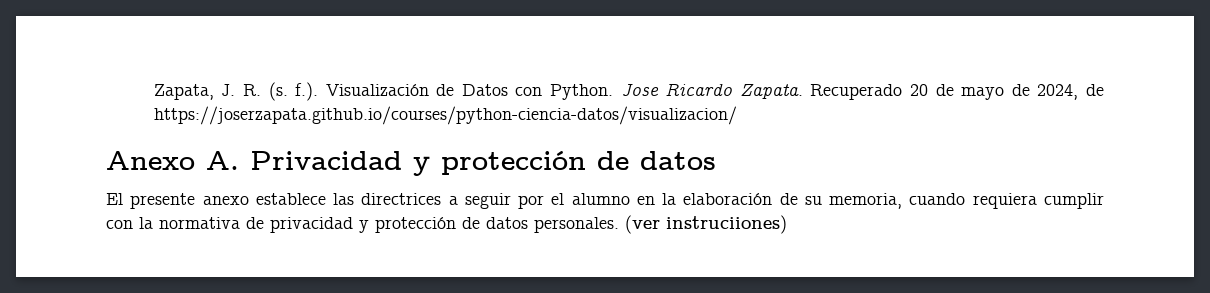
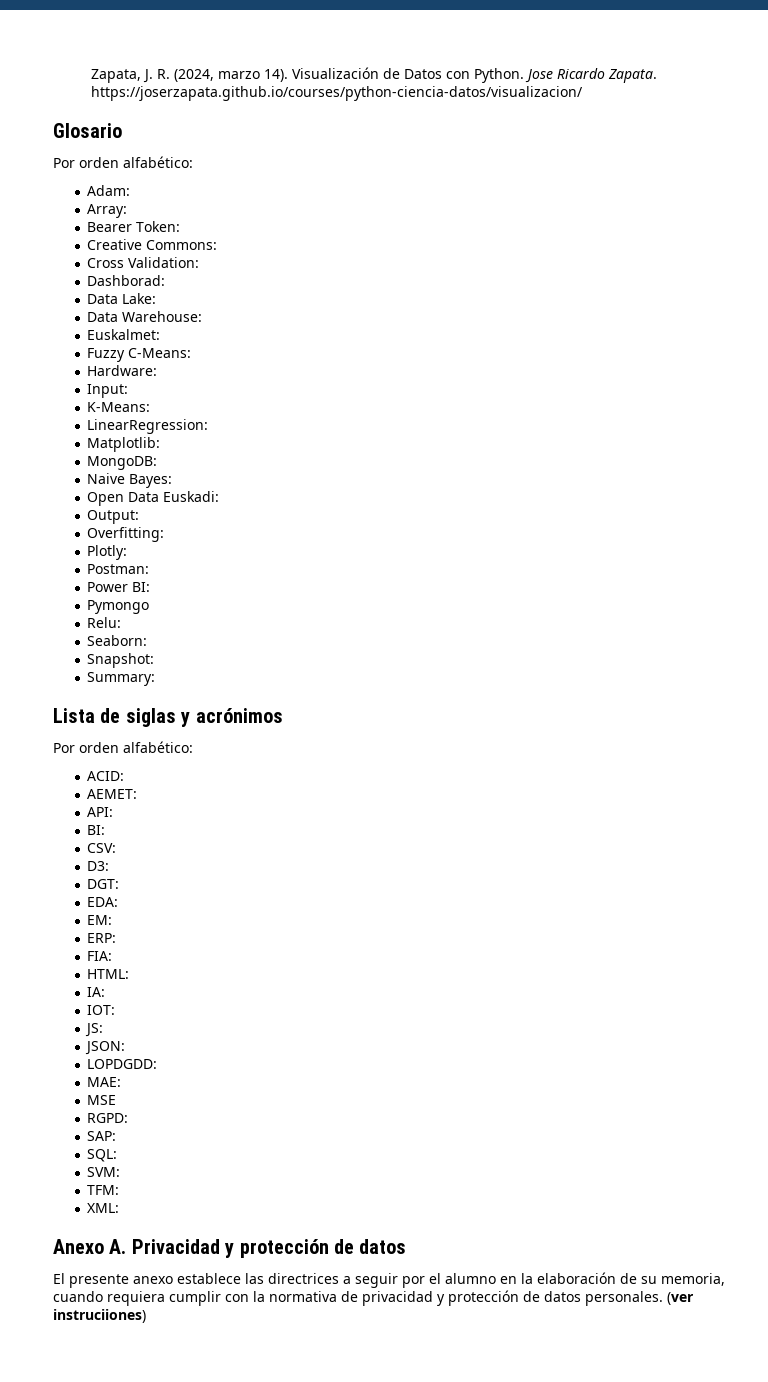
[268,82,319,101] (s. f.). -> [173,69,288,82] (2024, marzo 14).
[810,84,1105,100] [153,106,737,125] Recuperado 20 de mayo de 2024, de https://joserzapata.github.io/courses/python-ciencia-datos/visualizacion/ -> [90,86,583,101] [53,123,122,138] [53,156,193,168] [87,185,131,196] [87,204,128,218] [87,221,181,232] [87,239,218,250] [87,257,200,268] [87,275,166,286] [87,293,157,304] [87,311,203,322] [87,329,161,340] [87,348,192,362] [87,365,158,376] [87,384,129,398] [87,402,151,412] [87,419,209,434] [87,437,161,452] [87,456,158,470] [87,473,173,488] [87,491,220,506] [87,510,140,524] [87,527,165,542] [87,545,128,560] [87,564,150,574] [87,582,151,592] [87,600,150,614] [87,617,122,628] [87,635,148,646] [87,653,155,668] [87,672,156,686] [53,708,283,727] [53,741,193,753] [87,771,125,781] [87,789,138,799] [87,807,114,817] [87,825,106,835] [87,843,117,853] [87,861,110,871] [87,879,120,889] [87,897,119,907] [87,915,113,925] [87,933,117,943] [87,951,113,961] [87,969,130,979] [87,987,106,997] [87,1005,116,1015] [85,1023,104,1037] [85,1041,126,1055] [87,1059,158,1069] [87,1077,122,1087] [87,1095,117,1105] [87,1113,129,1123] [87,1131,117,1141] [87,1149,118,1162] [87,1167,121,1177] [87,1185,120,1195] [87,1203,120,1213] https://joserzapata.github.io/courses/python-ciencia-datos/visualizacion/ // Glosario // Por orden alfabético: // Adam: // Array: // Bearer Token: // Creative Commons: // Cross Validation: // Dashborad: // Data Lake: // Data Warehouse: // Euskalmet: // Fuzzy C-Means: // Hardware: // Input: // K-Means: // LinearRegression: // Matplotlib: // MongoDB: // Naive Bayes: // Open Data Euskadi: // Output: // Overfitting: // Plotly: // Postman: // Power BI: // Pymongo // Relu: // Seaborn: // Snapshot: // Summary: // Lista de siglas y acrónimos // Por orden alfabético: // ACID: // AEMET: // API: // BI: // CSV: // D3: // DGT: // EDA: // EM: // ERP: // FIA: // HTML: // IA: // IOT: // JS: // JSON: // LOPDGDD: // MAE: // MSE // RGPD: // SAP: // SQL: // SVM: // TFM: // XML:

